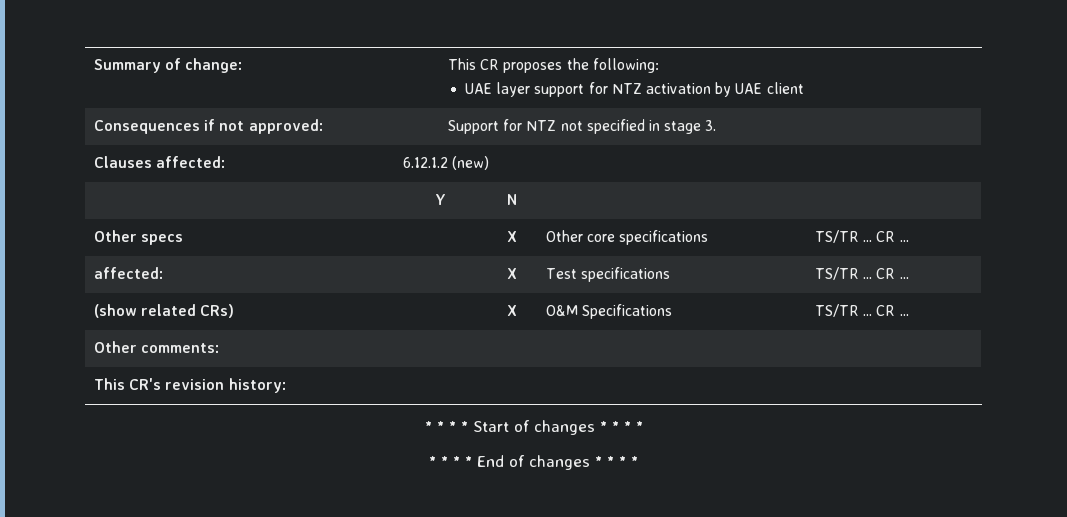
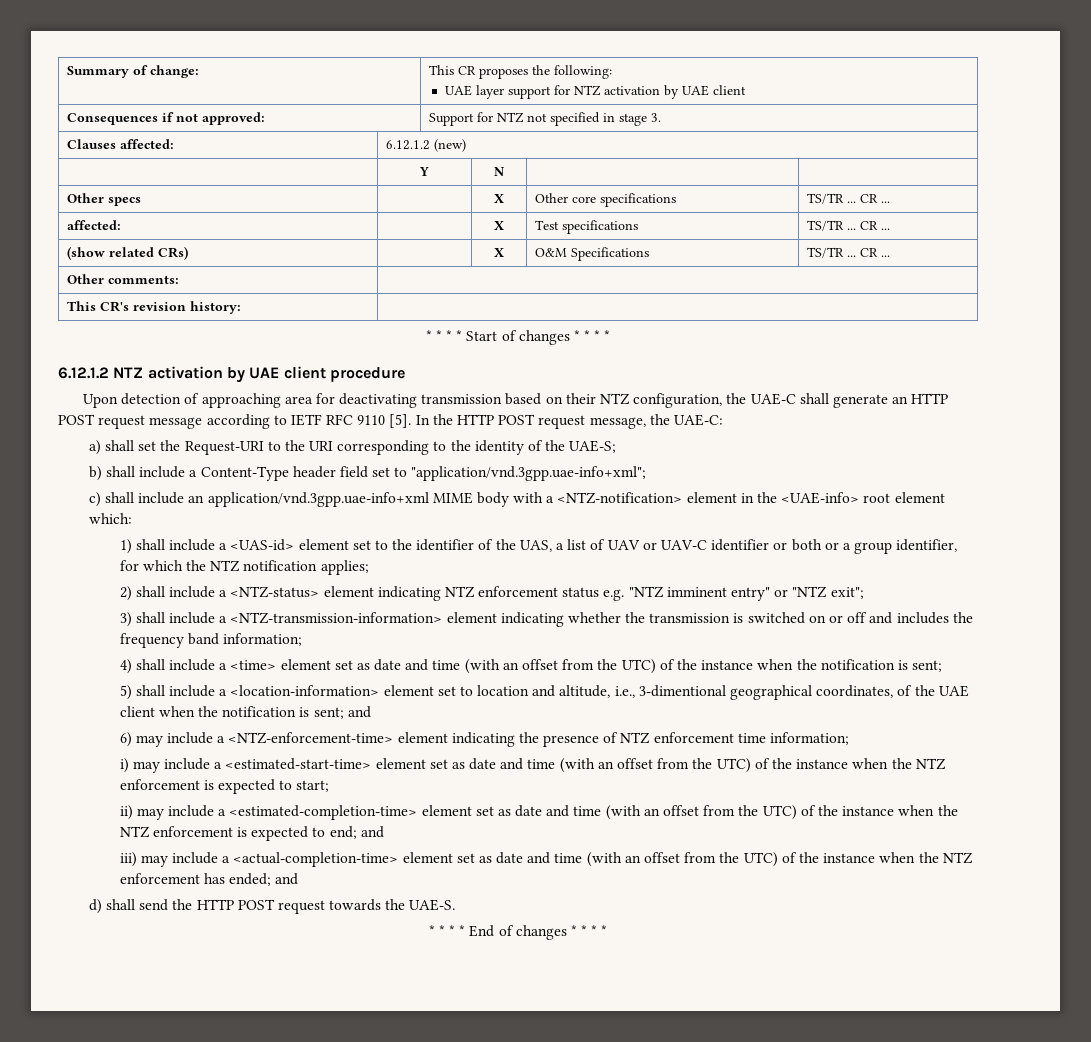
(643, 426) none -> [58,366,405,383] [82,393,949,408] [58,414,723,429] [88,440,617,455] [88,466,647,481] [88,492,945,507] [88,513,132,524] [119,539,958,554] [119,560,369,575] [119,586,864,601] [119,612,973,627] [119,633,303,648] [119,659,943,674] [119,685,969,700] [119,706,371,719] [119,732,850,747] [119,758,945,773] [119,779,330,794] [119,805,958,820] [119,826,384,841] [119,852,972,867] [119,873,299,886] [88,899,456,914] // 6.12.1.2 NTZ activation by UAE client procedure // Upon detection of approaching area for deactivating transmission based on their NTZ configuration, the UAE-C shall generate an HTTP POST request message according to IETF RFC 9110 [5]. In the HTTP POST request message, the UAE-C: // a) shall set the Request-URI to the URI corresponding to the identity of the UAE-S; // b) shall include a Content-Type header field set to "application/vnd.3gpp.uae-info+xml"; // c) shall include an application/vnd.3gpp.uae-info+xml MIME body with a <NTZ-notification> element in the <UAE-info> root element which: // 1) shall include a <UAS-id> element set to the identifier of the UAS, a list of UAV or UAV-C identifier or both or a group identifier, for which the NTZ notification applies; // 2) shall include a <NTZ-status> element indicating NTZ enforcement status e.g. "NTZ imminent entry" or "NTZ exit"; // 3) shall include a <NTZ-transmission-information> element indicating whether the transmission is switched on or off and includes the frequency band information; // 4) shall include a <time> element set as date and time (with an offset from the UTC) of the instance when the notification is sent; // 5) shall include a <location-information> element set to location and altitude, i.e., 3-dimentional geographical coordinates, of the UAE client when the notification is sent; and // 6) may include a <NTZ-enforcement-time> element indicating the presence of NTZ enforcement time information; // i) may include a <estimated-start-time> element set as date and time (with an offset from the UTC) of the instance when the NTZ enforcement is expected to start; // ii) may include a <estimated-completion-time> element set as date and time (with an offset from the UTC) of the instance when the NTZ enforcement is expected to end; and // iii) may include a <actual-completion-time> element set as date and time (with an offset from the UTC) of the instance when the NTZ enforcement has ended; and // d) shall send the HTTP POST request towards the UAE-S.

